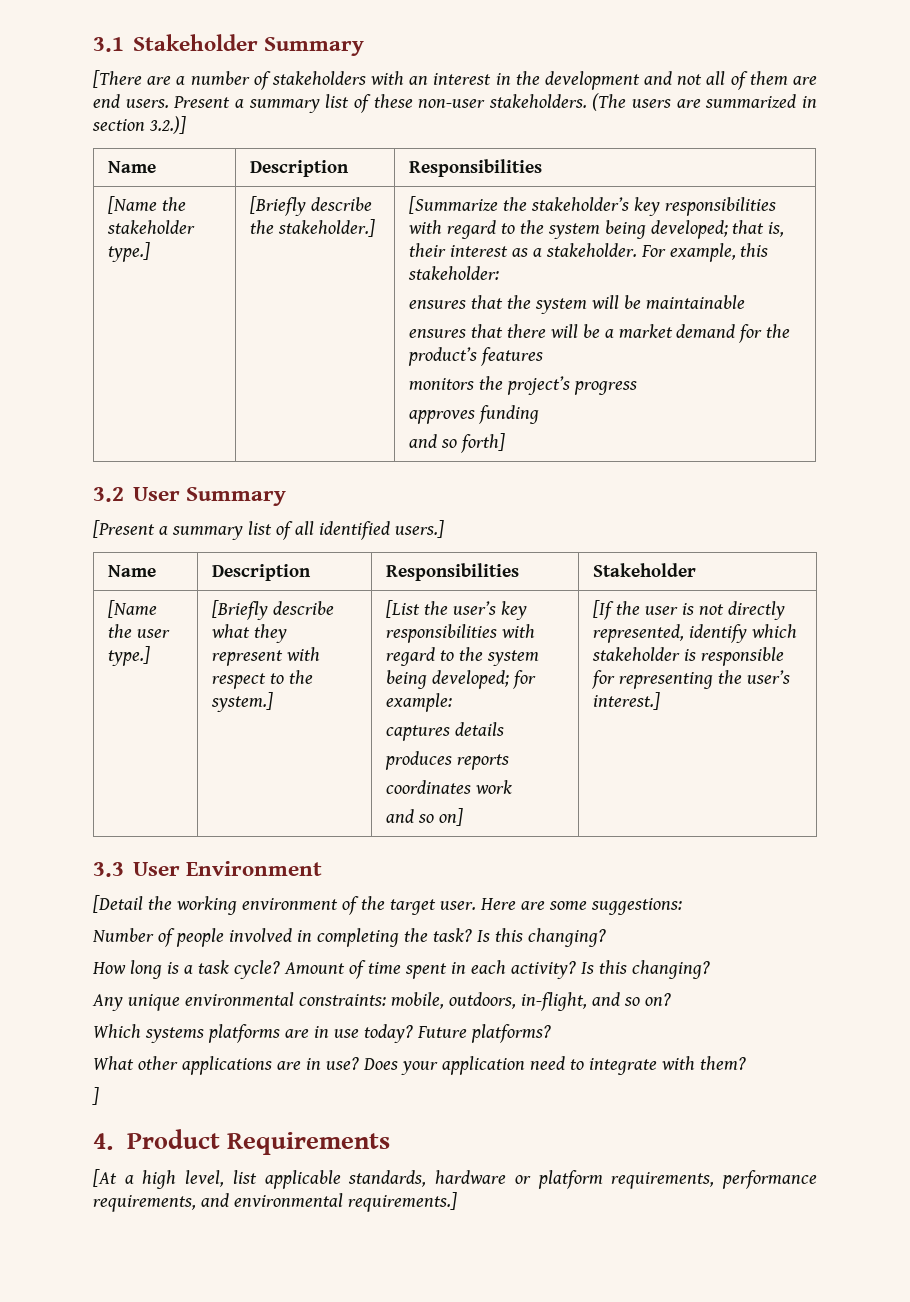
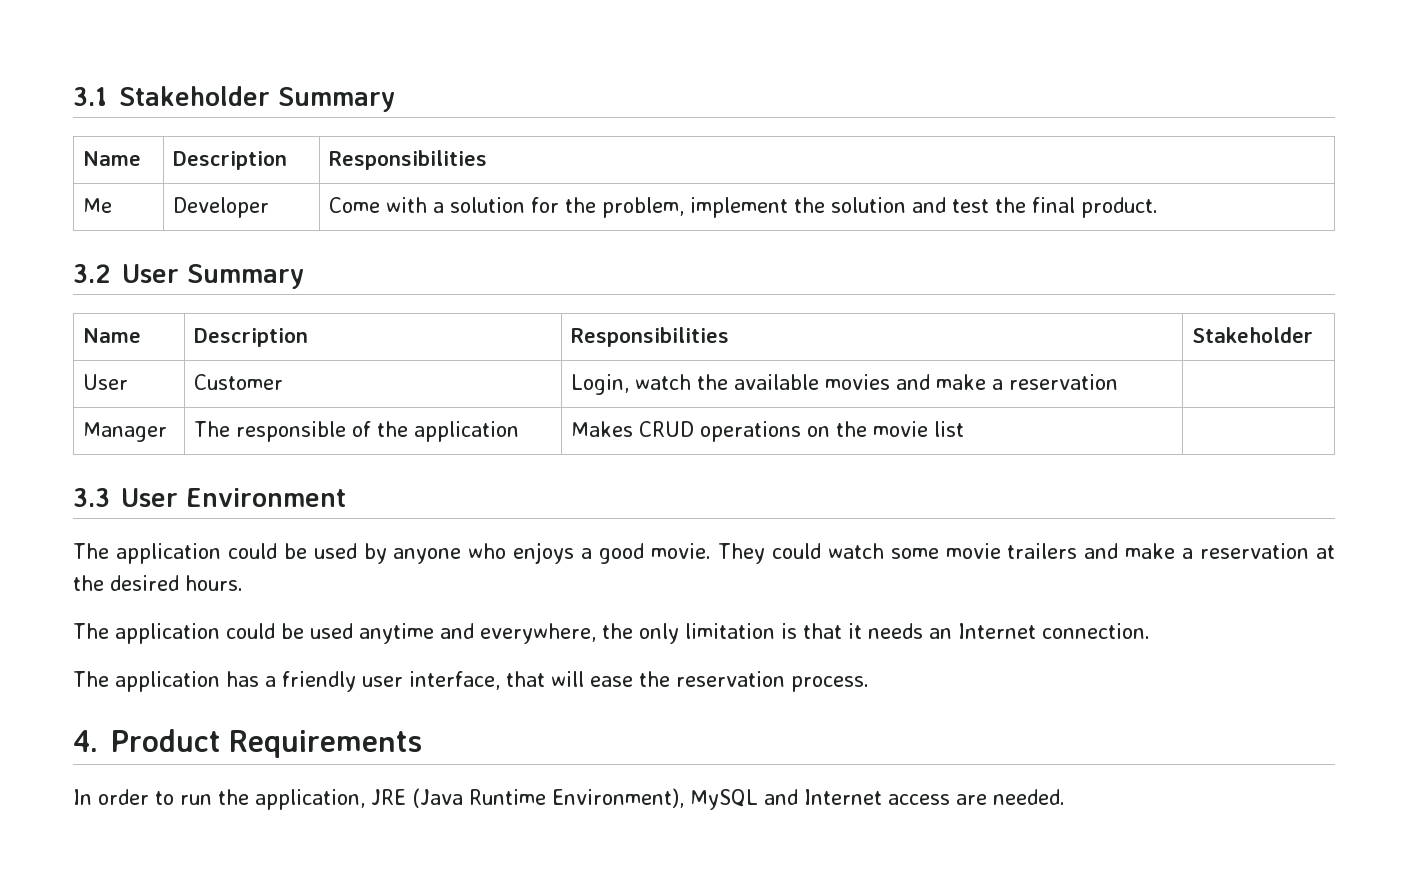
[93,70,817,90] [93,93,817,113] [92,116,186,134] [107,161,156,173] [249,160,349,177] [408,159,542,177] [107,196,186,214] [106,220,195,234] [107,242,150,262] [249,196,372,216] [249,219,375,237] [408,196,776,216] [407,220,785,239] [408,243,769,262] [407,266,499,280] [408,295,745,314] [408,324,791,343] [407,347,543,366] [408,376,637,395] [408,405,539,424] [408,433,505,453] [93,487,287,506] [93,520,444,540] [107,565,156,577] [211,564,311,581] [385,563,519,581] [592,563,696,577] [107,600,157,618] [107,624,170,638] [107,646,150,666] [211,600,334,620] [210,624,287,643] [211,647,320,666] [211,670,313,689] [210,692,273,712] [385,600,527,620] [385,624,535,643] [385,647,539,666] [385,670,536,689] [385,693,452,712] [385,722,504,741] [384,751,509,770] [385,780,512,794] [385,808,463,826] [592,600,785,620] [592,624,797,643] [591,647,784,666] [591,670,790,689] [592,692,660,710] [93,861,323,877] [93,895,682,915] [92,928,606,947] [92,960,710,979] [92,992,671,1011] [93,1024,551,1043] [93,1056,746,1075] [92,1087,99,1105] [93,1129,390,1155] [93,1169,817,1189] [93,1192,457,1212] // [There are a number of stakeholders with an interest in the development and not all of them are end users. Present a summary list of these non-user stakeholders. (The users are summarized in section 3.2.)] // Name | Description | Responsibilities // [Name the stakeholder type.] | [Briefly describe the stakeholder.] | [Summarize the stakeholder’s key responsibilities with regard to the system being developed; that is, their interest as a stakeholder. For example, this stakeholder: // ensures that the system will be maintainable // ensures that there will be a market demand for the product’s features // monitors the project’s progress // approves funding // and so forth] // 3.2 User Summary // [Present a summary list of all identified users.] // Name | Description | Responsibilities | Stakeholder // [Name the user type.] | [Briefly describe what they represent with respect to the system.] | [List the user’s key responsibilities with regard to the system being developed; for example: // captures details // produces reports // coordinates work // and so on] | [If the user is not directly represented, identify which stakeholder is responsible for representing the user’s interest.] // 3.3 User Environment // [Detail the working environment of the target user. Here are some suggestions: // Number of people involved in completing the task? Is this changing? // How long is a task cycle? Amount of time spent in each activity? Is this changing? // Any unique environmental constraints: mobile, outdoors, in-flight, and so on? // Which systems platforms are in use today? Future platforms? // What other applications are in use? Does your application need to integrate with them? // ] // 4. Product Requirements // [At a high level, list applicable standards, hardware or platform requirements, performance requirements, and environmental requirements.] -> [82,151,141,166] [172,151,287,170] [328,150,487,170] [82,198,112,213] [172,197,269,218] [328,197,1158,218] [73,264,304,289] [82,328,141,343] [193,328,308,347] [570,327,729,347] [1191,327,1313,343] [82,374,128,390] [193,374,283,390] [570,374,1118,395] [82,422,167,442] [193,421,519,442] [570,421,964,442] [73,488,346,507] [73,542,1335,564] [73,575,243,591] [73,623,1150,644] [73,671,869,692] [73,729,422,758] [73,788,1065,810] // Name | Description | Responsibilities // Me | Developer | Come with a solution for the problem, implement the solution and test the final product. // 3.2 User Summary // Name | Description | Responsibilities | Stakeholder // User | Customer | Login, watch the available movies and make a reservation | // Manager | The responsible of the application | Makes CRUD operations on the movie list | // 3.3 User Environment // The application could be used by anyone who enjoys a good movie. They could watch some movie trailers and make a reservation at the desired hours. // The application could be used anytime and everywhere, the only limitation is that it needs an Internet connection. // The application has a friendly user interface, that will ease the reservation process. // 4. Product Requirements // In order to run the application, JRE (Java Runtime Environment), MySQL and Internet access are needed.

